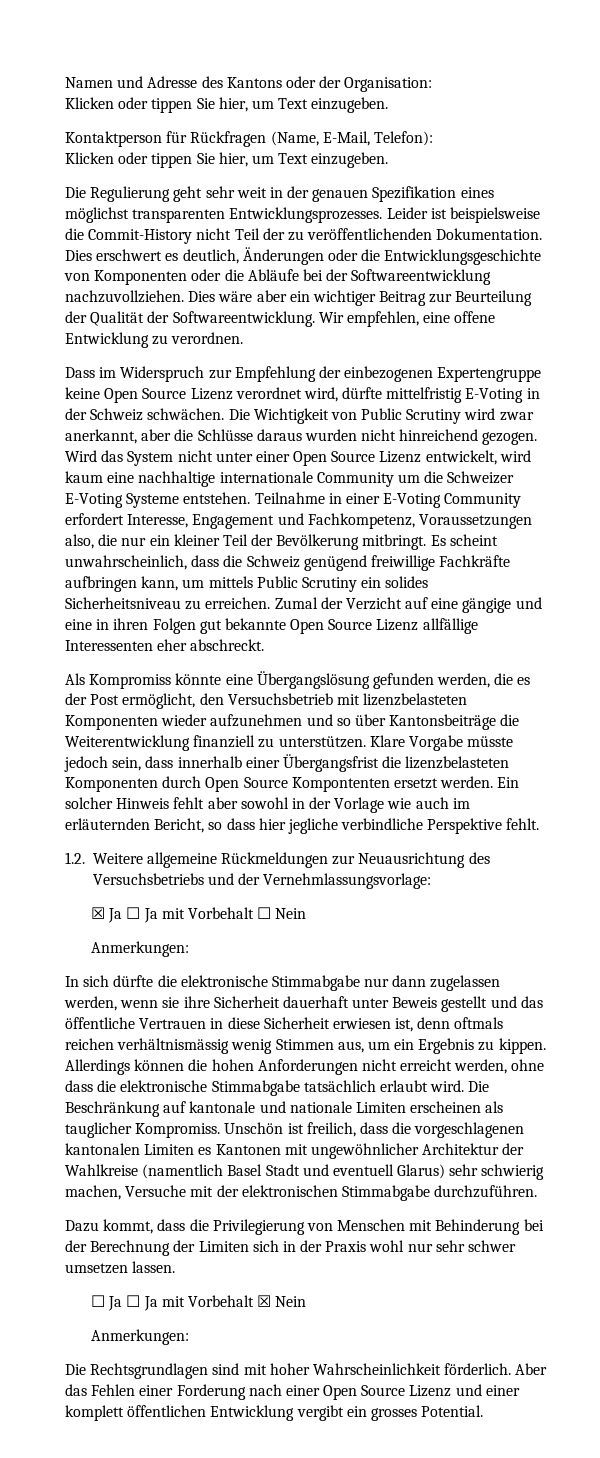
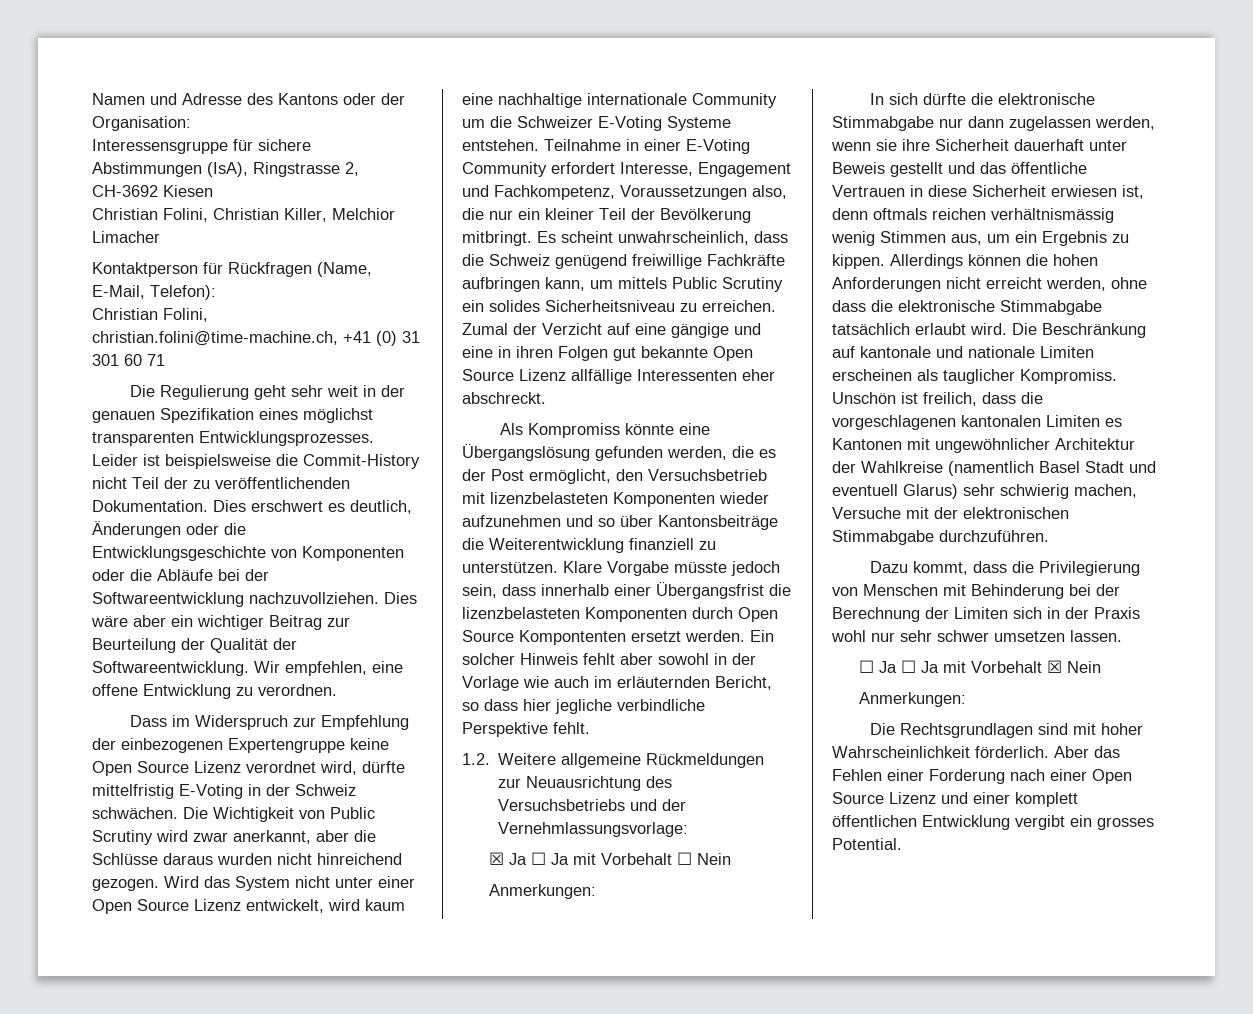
[65,97,389,113] Klicken oder tippen Sie hier, um Text einzugeben. -> [92,139,311,154] [92,162,359,177] [92,185,213,197] [92,208,395,222] [92,231,160,243] Interessensgruppe für sichere Abstimmungen (IsA), Ringstrasse 2, CH-3692 Kiesen // Christian Folini, Christian Killer, Melchior Limacher
[65,152,389,168] Klicken oder tippen Sie hier, um Text einzugeben. -> [92,308,208,322] [92,331,420,346] [92,354,165,366] Christian Folini, christian.folini@time-machine.ch, +41 (0) 31 301 60 71

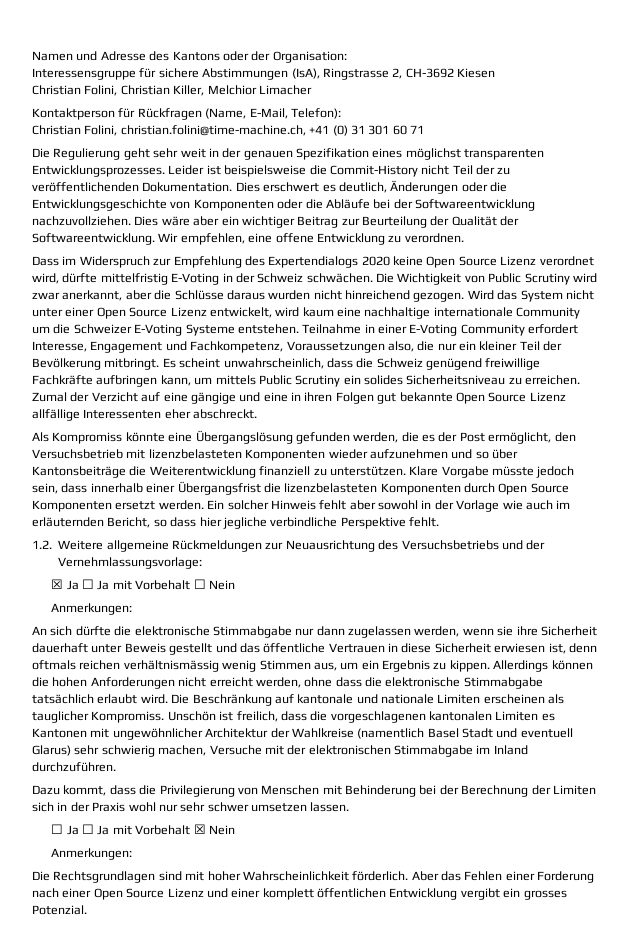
[92,738,345,753] der einbezogenen Expertengruppe -> [244,256,390,268] des Expertendialogs 2020
[519,630,626,645] Kompontenten -> [32,500,112,512] Komponenten
[869,93,884,105] In -> [32,626,47,635] An
(934, 537) none -> [476,745,528,755] im Inland
[832,838,902,850] Potential. -> [32,905,87,915] Potenzial.

